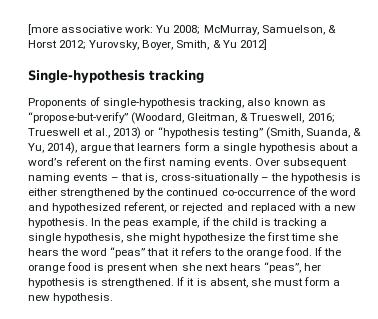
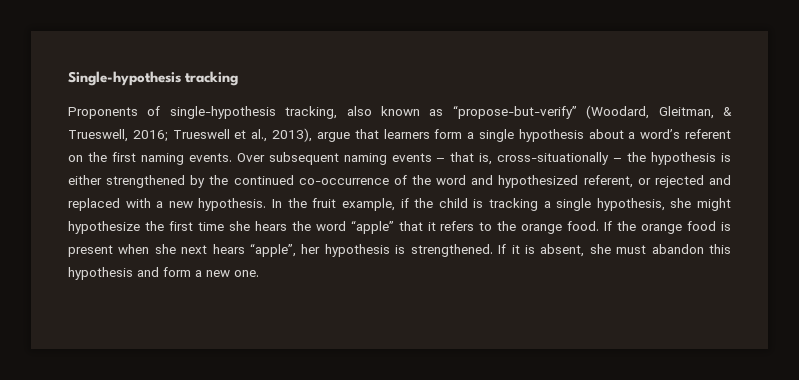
[28,24,336,35] [28,39,267,50] [more associative work: Yu 2008; McMurray, Samuelson, & Horst 2012; Yurovsky, Boyer, Smith, & Yu 2012] // -> (68, 78) none
[113,127,361,139] [28,142,78,154] 2013) or “hypothesis testing” (Smith, Suanda, & Yu, 2014), -> [272,128,313,142] 2013),
[123,220,150,228] peas -> [312,198,337,208] fruit
[110,247,146,258] “peas” -> [350,220,394,234] “apple”
[263,262,301,273] “peas”, -> [250,243,297,257] “apple”,
(303, 282) none -> [651,244,731,254] [68,267,159,280] abandon this hypothesis and
[53,293,114,303] hypothesis. -> [234,270,259,277] one.

